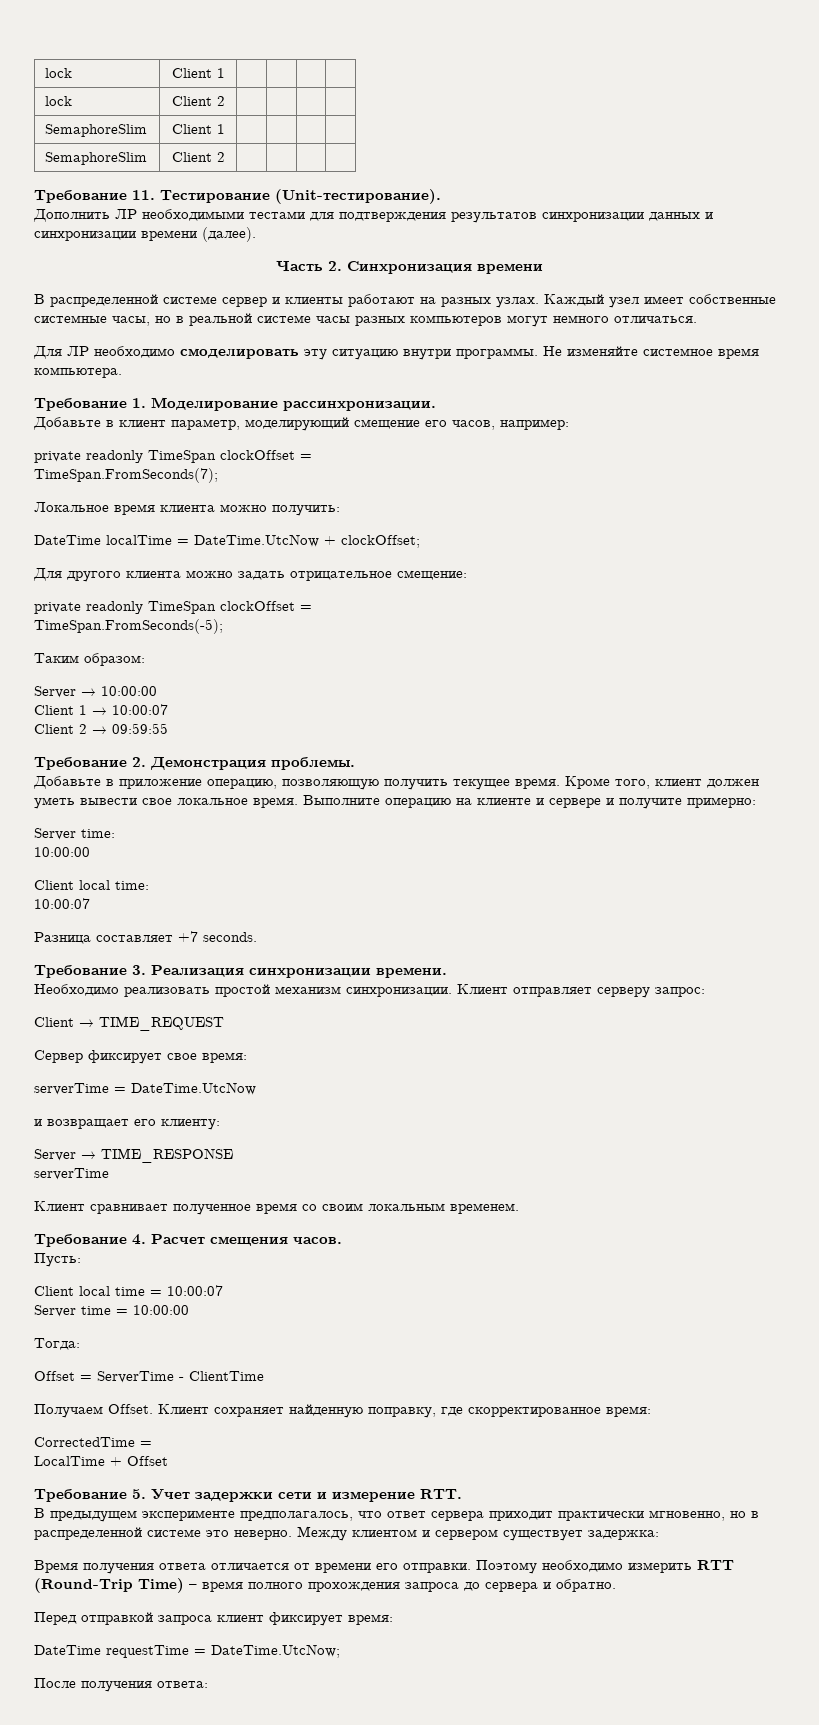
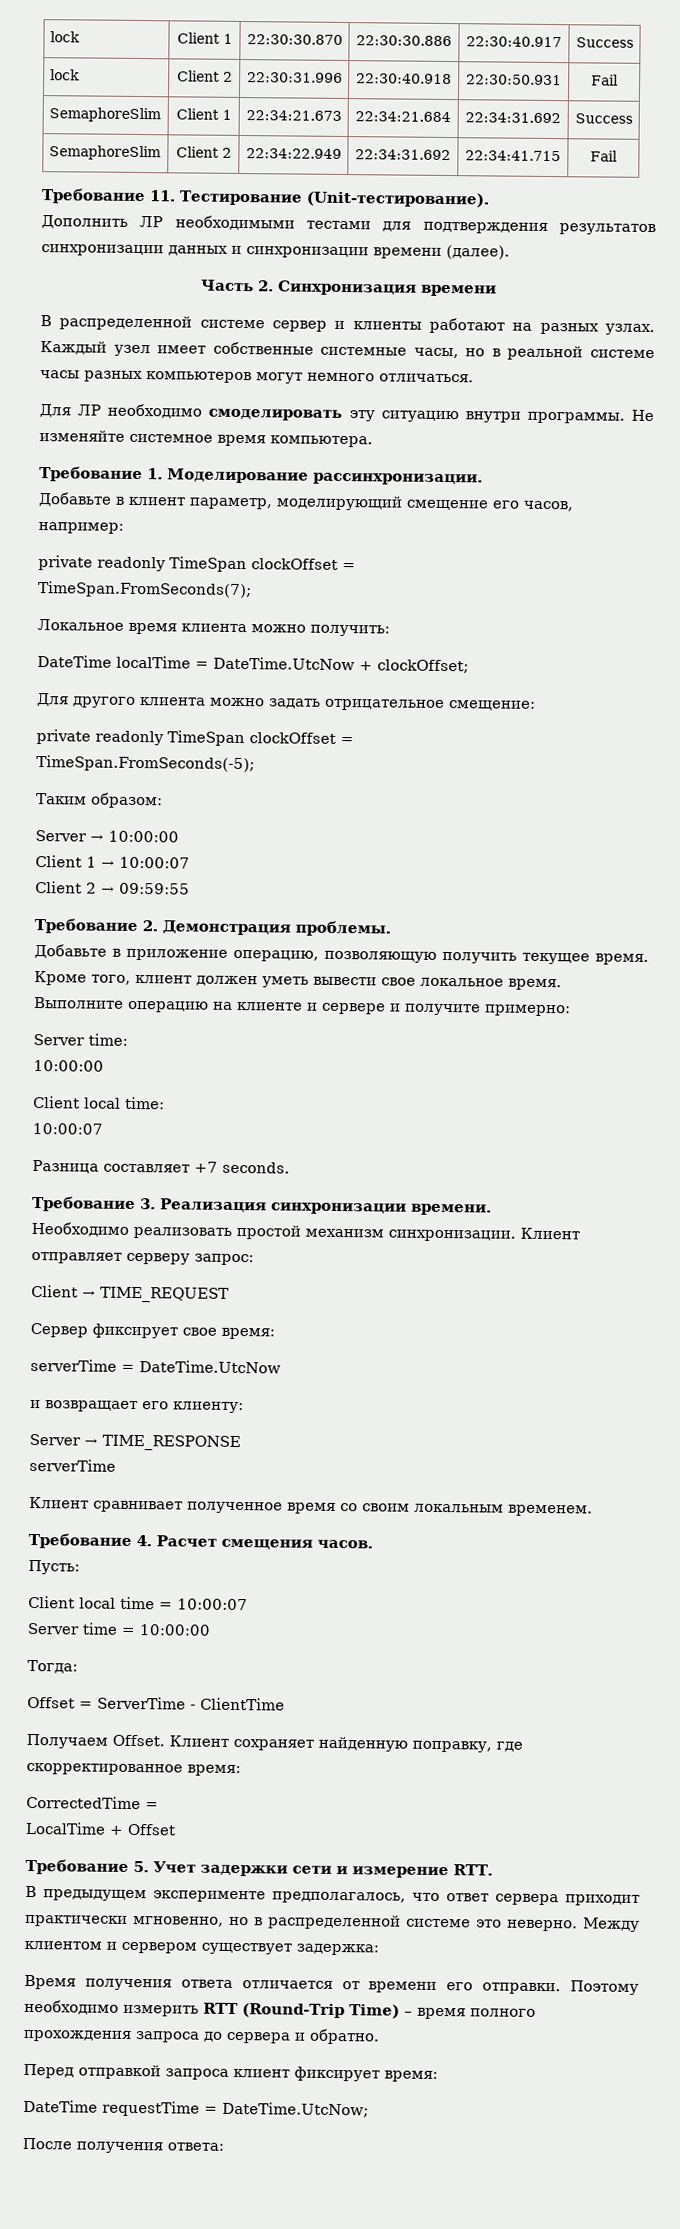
(225, 73) | | | -> [246,34,343,45] [356,35,452,47] [466,36,562,48] [575,37,634,48] 22:30:30.870 | 22:30:30.886 | 22:30:40.917 | Success
(225, 101) | | | -> [246,72,343,83] [356,73,452,85] [466,74,562,86] [591,74,620,86] 22:30:31.996 | 22:30:40.918 | 22:30:50.931 | Fail
(225, 129) | | | -> [245,110,342,121] [355,111,451,123] [465,112,561,124] [574,113,633,124] 22:34:21.673 | 22:34:21.684 | 22:34:31.692 | Success
(225, 157) | | | -> [245,148,342,159] [355,149,451,161] [465,150,561,162] [590,150,619,162] 22:34:22.949 | 22:34:31.692 | 22:34:41.715 | Fail

